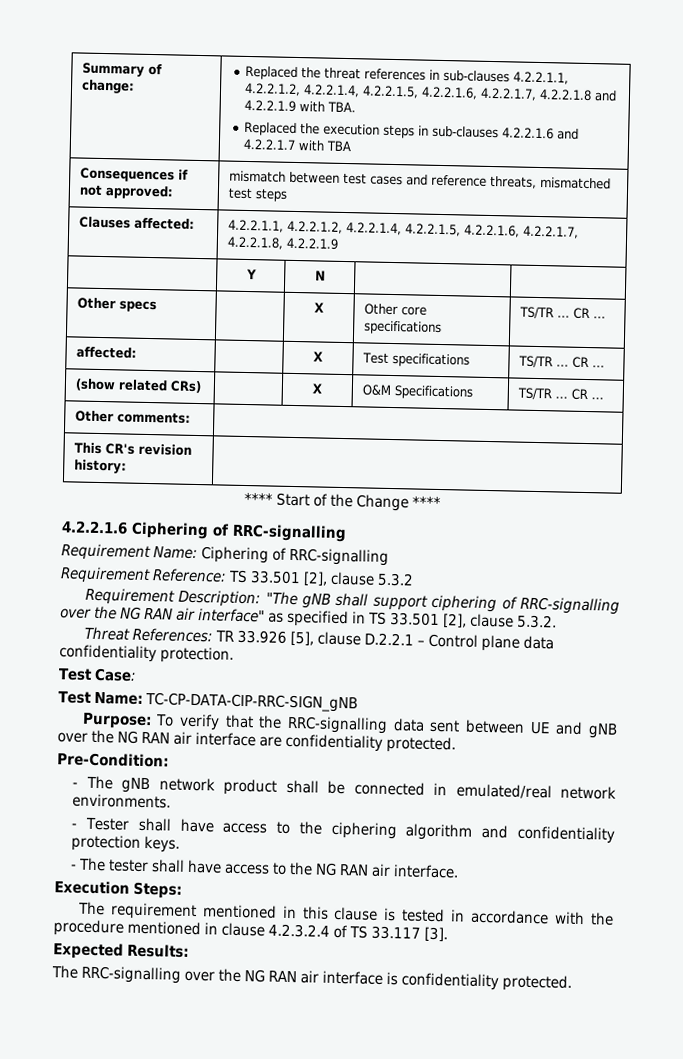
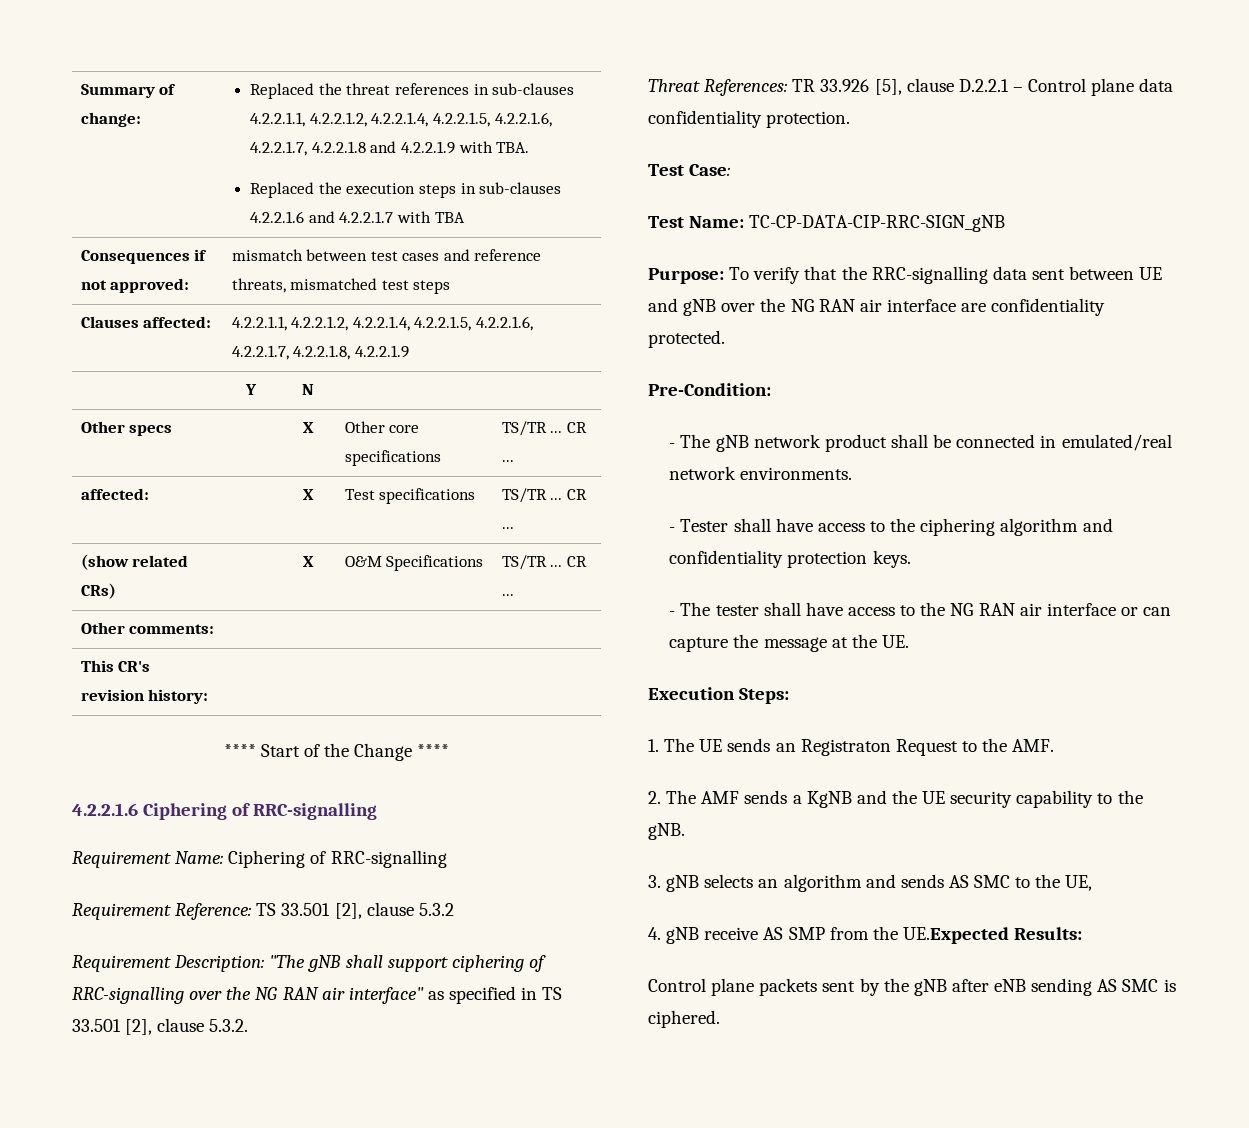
[393,864,460,879] [54,880,182,899] [77,901,614,926] [53,919,448,942] [53,942,189,960] [51,965,572,992] interface. // Execution Steps: // The requirement mentioned in this clause is tested in accordance with the procedure mentioned in clause 4.2.3.2.4 of TS 33.117 [3]. // Expected Results: // The RRC-signalling over the NG RAN air interface is confidentiality protected. -> [1046,603,1172,616] [669,634,909,652] [648,687,790,704] [648,738,1055,756] [648,790,1143,808] [648,823,685,840] [648,874,1093,892] [648,926,1083,944] [648,978,1176,996] [648,1010,720,1028] interface or can capture the message at the UE. // Execution Steps: // 1. The UE sends an Registraton Request to the AMF. // 2. The AMF sends a KgNB and the UE security capability to the gNB. // 3. gNB selects an algorithm and sends AS SMC to the UE, // 4. gNB receive AS SMP from the UE.Expected Results: // Control plane packets sent by the gNB after eNB sending AS SMC is ciphered.

